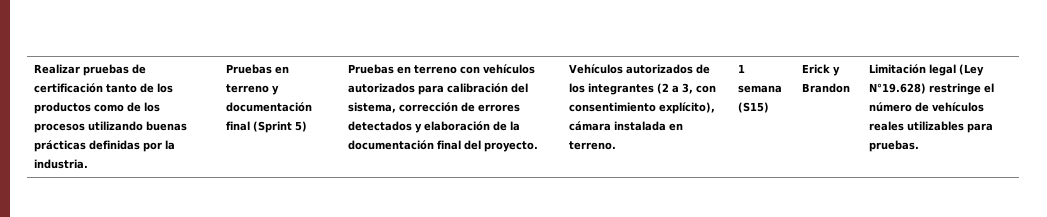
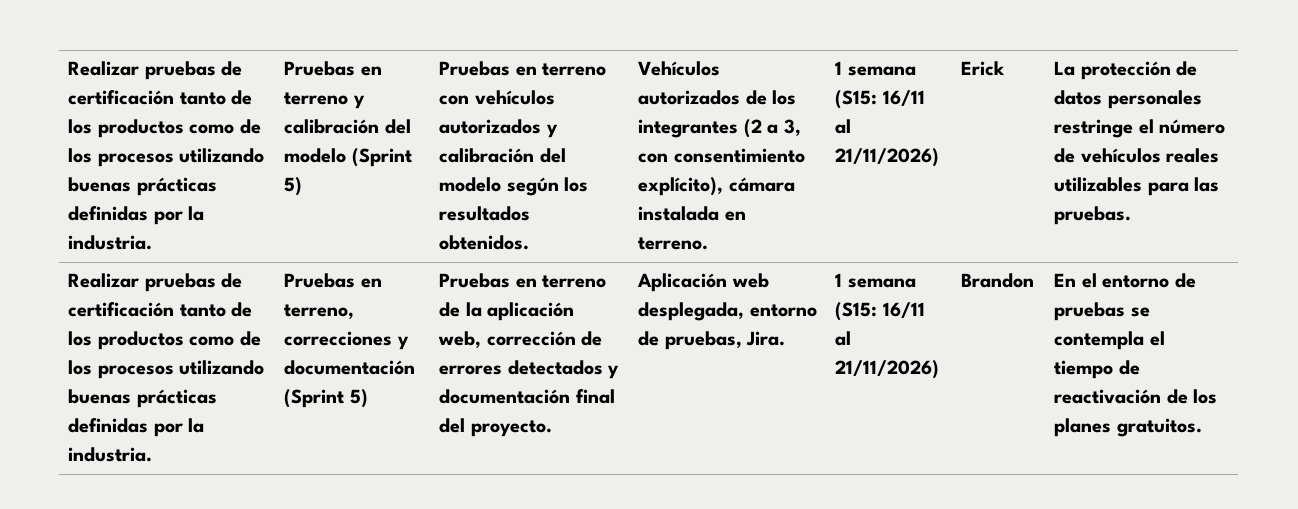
[226,102,313,112] [226,121,251,131] documentación final -> [284,119,411,134] [284,148,347,163] calibración del modelo
[418,83,529,95] [348,102,521,113] [348,121,521,133] [348,140,539,152] para calibración del sistema, corrección de errores detectados y elaboración de la documentación final del proyecto. -> [545,124,558,138] [439,148,566,163] [439,177,589,196] [439,206,531,221] [439,235,530,250] y calibración del modelo según los resultados obtenidos.
[738,102,770,113] [802,64,841,76] [802,83,851,93] [869,64,985,76] [869,83,927,94] (S15) | Erick y Brandon | Limitación legal (Ley N°19.628) -> [835,90,925,109] [835,119,852,134] [835,148,940,167] [961,61,1006,76] [1054,61,1198,80] [1054,90,1202,109] (S15: 16/11 al 21/11/2026) | Erick | La protección de datos personales
(994, 128) none -> [1194,177,1220,192] las
(920, 146) none -> [68,273,243,292] [68,302,253,317] [68,331,261,350] [68,360,265,379] [68,389,217,408] [68,418,205,437] [68,447,153,462] [284,273,382,288] [284,304,355,319] [284,331,409,350] [284,360,416,375] [284,389,368,408] [439,273,607,288] [439,302,575,321] [438,331,603,348] [439,360,620,379] [439,389,615,404] [439,418,552,437] [637,273,769,292] [638,302,817,321] [638,331,786,350] [835,273,916,288] [835,302,925,321] [835,331,852,346] [835,360,940,379] [961,273,1035,288] [1054,273,1196,288] [1054,302,1150,321] [1054,331,1165,350] [1054,360,1140,379] [1054,389,1218,404] [1054,418,1202,437] // Realizar pruebas de certificación tanto de los productos como de los procesos utilizando buenas prácticas definidas por la industria. | Pruebas en terreno, correcciones y documentación (Sprint 5) | Pruebas en terreno de la aplicación web, corrección de errores detectados y documentación final del proyecto. | Aplicación web desplegada, entorno de pruebas, Jira. | 1 semana (S15: 16/11 al 21/11/2026) | Brandon | En el entorno de pruebas se contempla el tiempo de reactivación de los planes gratuitos.

